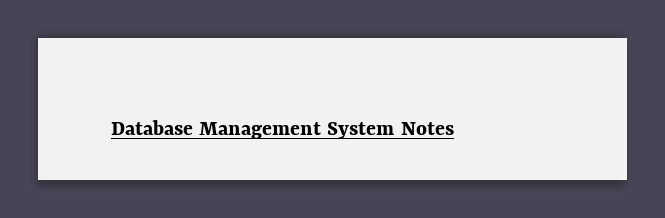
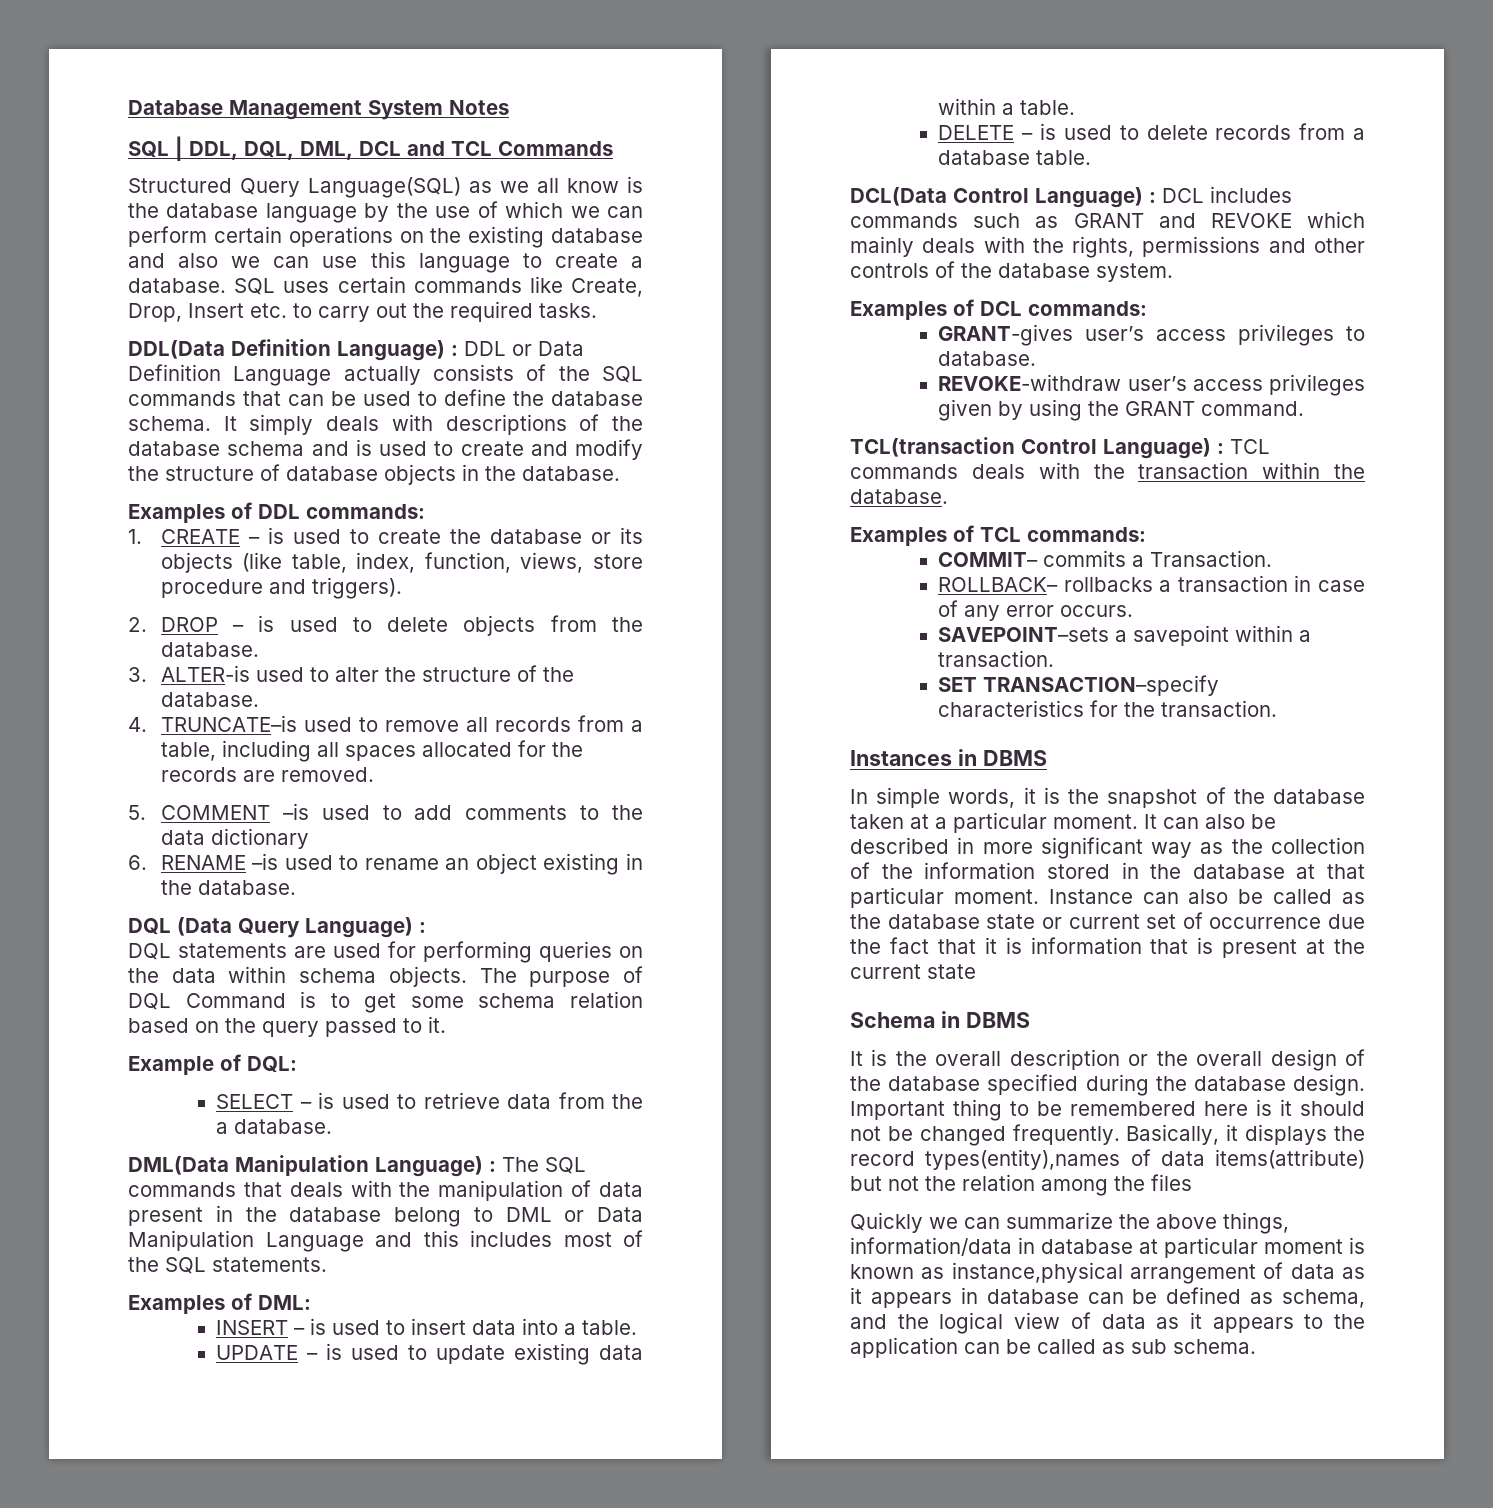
(454, 128) none -> [128,136,613,161] [128,176,643,198] [128,201,644,223] [128,226,643,248] [128,251,643,273] [128,276,643,297] [128,301,597,322] [128,339,584,361] [128,364,643,386] [128,389,643,406] [128,414,643,435] [128,439,643,460] [128,464,620,485] [128,502,425,523] [128,527,643,544] [160,552,643,573] [160,577,402,599] [128,615,643,636] [160,642,259,657] [128,665,574,682] [160,692,259,707] [128,715,643,732] [160,740,583,762] [160,767,374,782] [128,803,643,820] [160,828,309,849] [128,853,643,875] [160,880,296,895] [128,917,426,938] [128,941,643,963] [128,966,643,987] [128,991,643,1013] [128,1016,446,1037] [128,1054,297,1075] [216,1092,643,1109] [216,1119,333,1134] [128,1155,586,1177] [128,1180,643,1201] [128,1205,643,1227] [128,1230,643,1252] [128,1257,327,1274] [128,1293,311,1314] [216,1318,638,1335] [216,1343,643,1365] [938,98,1076,115] [938,123,1365,140] [938,150,1092,165] [850,186,1292,208] [850,211,1365,228] [850,236,1365,258] [850,261,1173,282] [850,299,1147,320] [938,324,1365,346] [938,351,1037,366] [938,374,1365,396] [938,399,1305,421] [850,437,1270,459] [850,462,1365,479] [850,489,948,504] [850,525,1146,546] [938,550,1273,567] [938,575,1365,592] [938,600,1134,621] [938,625,1312,646] [938,650,1055,667] [938,675,1220,696] [938,700,1278,717] [850,749,1047,766] [850,787,1365,808] [850,812,1276,833] [850,837,1365,859] [850,862,1365,879] [850,887,1365,908] [850,912,1365,929] [850,937,1365,958] [850,964,976,979] [850,1011,1030,1028] [850,1049,1365,1071] [850,1074,1365,1096] [850,1099,1365,1121] [850,1124,1365,1146] [850,1149,1365,1170] [850,1174,1192,1196] [850,1212,1289,1234] [850,1237,1365,1258] [850,1262,1365,1284] [850,1287,1365,1308] [850,1312,1365,1334] [850,1337,1256,1358] // SQL | DDL, DQL, DML, DCL and TCL Commands // Structured Query Language(SQL) as we all know is the database language by the use of which we can perform certain operations on the existing database and also we can use this language to create a database. SQL uses certain commands like Create, Drop, Insert etc. to carry out the required tasks. // DDL(Data Definition Language) : DDL or Data Definition Language actually consists of the SQL commands that can be used to define the database schema. It simply deals with descriptions of the database schema and is used to create and modify the structure of database objects in the database. // Examples of DDL commands: // 1. CREATE – is used to create the database or its objects (like table, index, function, views, store procedure and triggers). // 2. DROP – is used to delete objects from the database. // 3. ALTER-is used to alter the structure of the database. // 4. TRUNCATE–is used to remove all records from a table, including all spaces allocated for the records are removed. // 5. COMMENT –is used to add comments to the data dictionary // 6. RENAME –is used to rename an object existing in the database. // DQL (Data Query Language) : // DQL statements are used for performing queries on the data within schema objects. The purpose of DQL Command is to get some schema relation based on the query passed to it. // Example of DQL: // SELECT – is used to retrieve data from the a database. // DML(Data Manipulation Language) : The SQL commands that deals with the manipulation of data present in the database belong to DML or Data Manipulation Language and this includes most of the SQL statements. // Examples of DML: // INSERT – is used to insert data into a table. // UPDATE – is used to update existing data within a table. // DELETE – is used to delete records from a database table. // DCL(Data Control Language) : DCL includes commands such as GRANT and REVOKE which mainly deals with the rights, permissions and other controls of the database system. // Examples of DCL commands: // GRANT-gives user’s access privileges to database. // REVOKE-withdraw user’s access privileges given by using the GRANT command. // TCL(transaction Control Language) : TCL commands deals with the transaction within the database. // Examples of TCL commands: // COMMIT– commits a Transaction. // ROLLBACK– rollbacks a transaction in case of any error occurs. // SAVEPOINT–sets a savepoint within a transaction. // SET TRANSACTION–specify characteristics for the transaction. // Instances in DBMS // In simple words, it is the snapshot of the database taken at a particular moment. It can also be described in more significant way as the collection of the information stored in the database at that particular moment. Instance can also be called as the database state or current set of occurrence due the fact that it is information that is present at the current state // Schema in DBMS // It is the overall description or the overall design of the database specified during the database design. Important thing to be remembered here is it should not be changed frequently. Basically, it displays the record types(entity),names of data items(attribute) but not the relation among the files // Quickly we can summarize the above things, information/data in database at particular moment is known as instance,physical arrangement of data as it appears in database can be defined as schema, and the logical view of data as it appears to the application can be called as sub schema.

